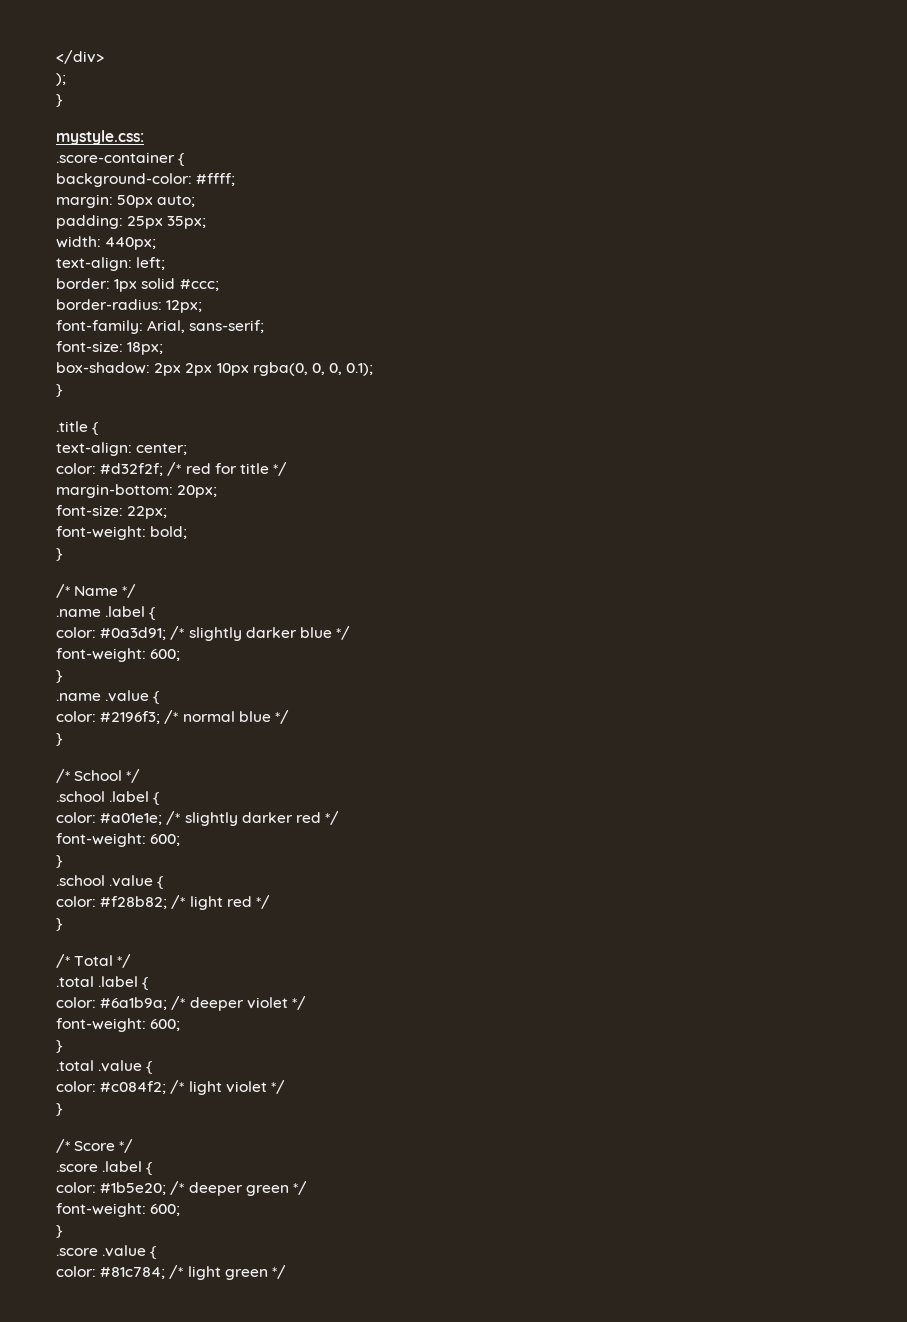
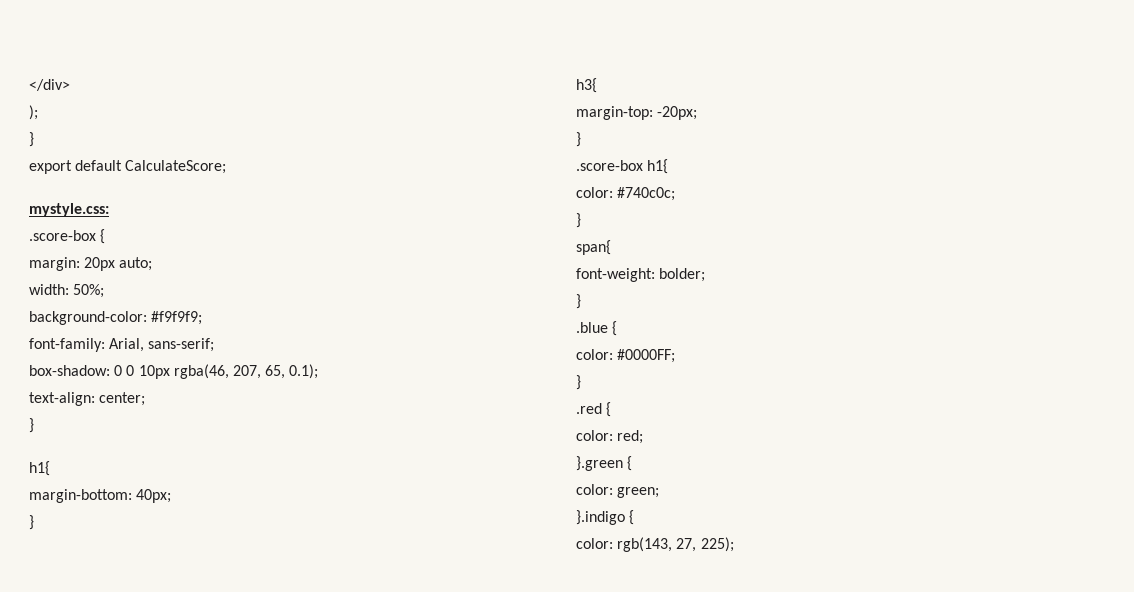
(63, 100) none -> [29,160,227,174] // export default CalculateScore;
[56,152,185,166] [56,173,236,187] .score-container { // background-color: #ffff; -> [29,229,106,244] .score-box {
[117,195,154,208] 50px -> [84,257,116,271] 20px
[56,215,207,229] [56,236,157,250] [56,257,166,271] [56,278,219,292] [56,299,203,313] padding: 25px 35px; // width: 440px; // text-align: left; // border: 1px solid #ccc; // border-radius: 12px; -> [29,284,105,298] [29,311,203,325] width: 50%; // background-color: #f9f9f9;
[56,341,164,355] // font-size: 18px; -> (215, 345) none
[154,362,374,376] [56,384,63,397] [56,421,99,435] [56,442,188,456] [56,462,288,476] [56,484,218,498] [56,505,168,519] [56,526,188,540] [56,548,63,561] [56,584,137,598] [56,606,156,620] [56,626,351,641] [56,648,181,662] [56,670,63,683] [56,690,160,704] [56,710,289,724] [56,733,63,746] [56,769,141,783] [56,791,160,805] [56,811,340,826] [56,833,181,847] [56,855,63,868] [56,875,164,889] [56,895,270,910] [56,918,63,931] [56,954,132,968] [56,976,149,990] [56,996,306,1011] [56,1018,181,1032] [56,1040,63,1053] [56,1060,153,1074] [56,1080,285,1095] [56,1103,63,1116] [56,1139,134,1153] [56,1161,153,1175] [56,1181,307,1196] [56,1203,181,1217] [56,1225,63,1238] [56,1245,157,1259] [56,1265,286,1280] 2px 2px 10px rgba(0, 0, 0, 0.1); // } // .title { // text-align: center; // color: #d32f2f; /* red for title */ // margin-bottom: 20px; // font-size: 22px; // font-weight: bold; // } // /* Name */ // .name .label { // color: #0a3d91; /* slightly darker blue */ // font-weight: 600; // } // .name .value { // color: #2196f3; /* normal blue */ // } // /* School */ // .school .label { // color: #a01e1e; /* slightly darker red */ // font-weight: 600; // } // .school .value { // color: #f28b82; /* light red */ // } // /* Total */ // .total .label { // color: #6a1b9a; /* deeper violet */ // font-weight: 600; // } // .total .value { // color: #c084f2; /* light violet */ // } // /* Score */ // .score .label { // color: #1b5e20; /* deeper green */ // font-weight: 600; // } // .score .value { // color: #81c784; /* light green */ -> [114,364,319,379] [29,392,146,406] [29,418,34,433] [29,461,50,476] [29,489,172,503] [29,515,34,530] [576,78,597,93] [576,106,698,120] [576,132,581,147] [576,159,669,174] [576,187,676,201] [576,213,581,228] [576,240,611,255] [576,268,706,282] [576,294,581,309] [576,321,618,336] [576,349,676,363] [576,375,581,390] [576,402,612,417] [576,430,644,444] [576,456,633,471] [576,484,660,498] [576,510,635,525] [576,537,734,552] 0 0 10px rgba(46, 207, 65, 0.1); // text-align: center; // } // h1{ // margin-bottom: 40px; // } // h3{ // margin-top: -20px; // } // .score-box h1{ // color: #740c0c; // } // span{ // font-weight: bolder; // } // .blue { // color: #0000FF; // } // .red { // color: red; // }.green { // color: green; // }.indigo { // color: rgb(143, 27, 225);

